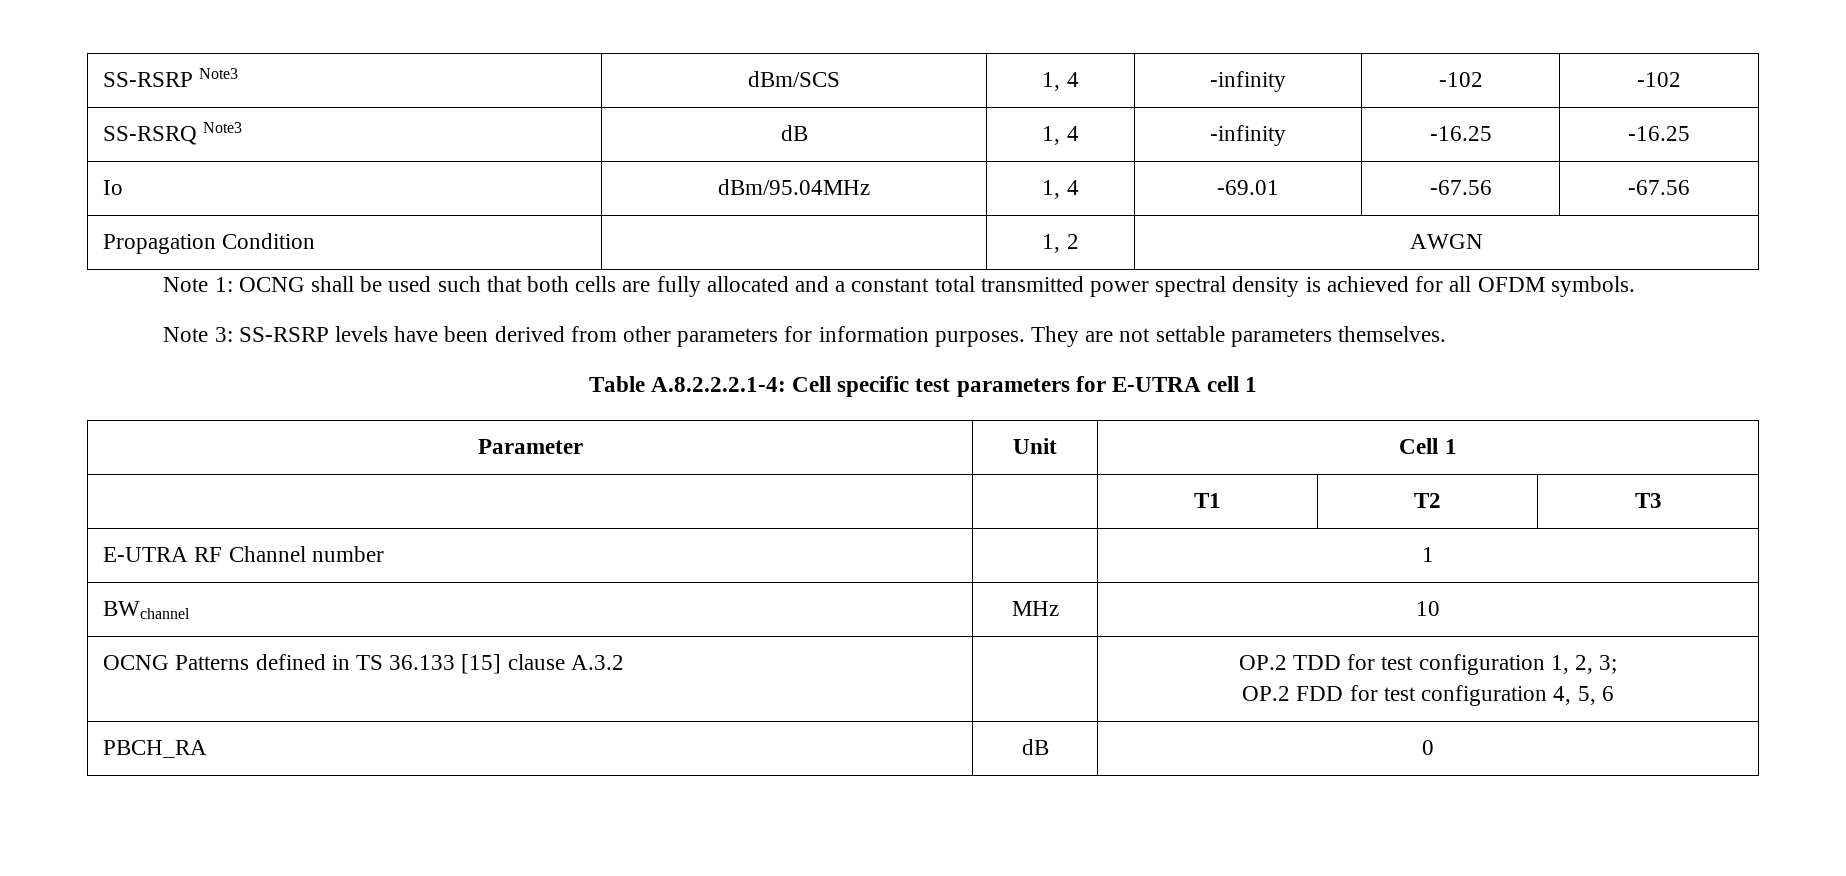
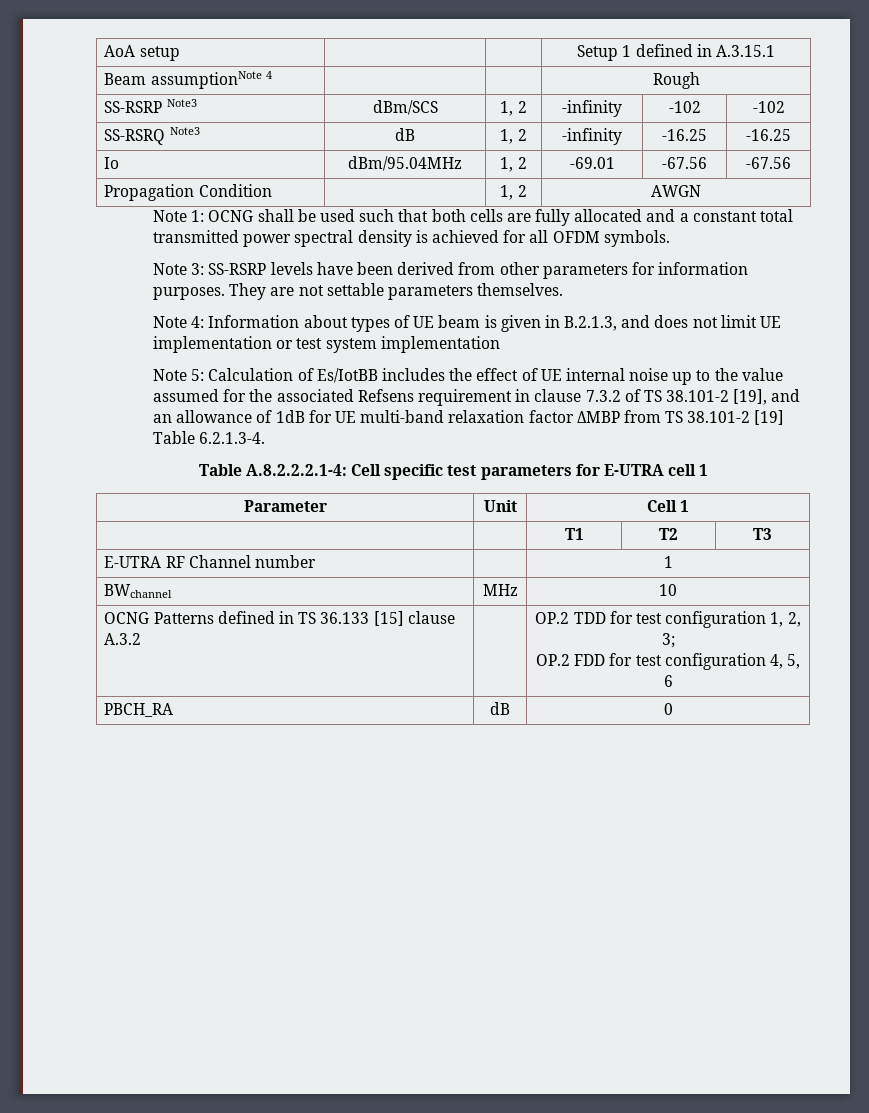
(103, 79) none -> [104,45,180,61] [577,44,775,61] [104,71,272,89] [652,72,700,89] AoA setup | | | Setup 1 defined in A.3.15.1 // Beam assumptionNote 4 | | | Rough //
[1066,72,1079,87] 4 -> [517,101,527,113] 2
[1066,126,1079,141] 4 -> [517,129,527,141] 2
[1066,180,1079,195] 4 -> [517,157,527,169] 2
(1447, 334) none -> [153,315,781,332] [153,336,500,353] [153,368,783,385] [153,389,801,406] [153,410,785,425] [153,431,266,444] // Note 4: Information about types of UE beam is given in B.2.1.3, and does not limit UE implementation or test system implementation // Note 5: Calculation of Es/IotBB includes the effect of UE internal noise up to the value assumed for the associated Refsens requirement in clause 7.3.2 of TS 38.101-2 [19], and an allowance of 1dB for UE multi-band relaxation factor ΔMBP from TS 38.101-2 [19] Table 6.2.1.3-4.

